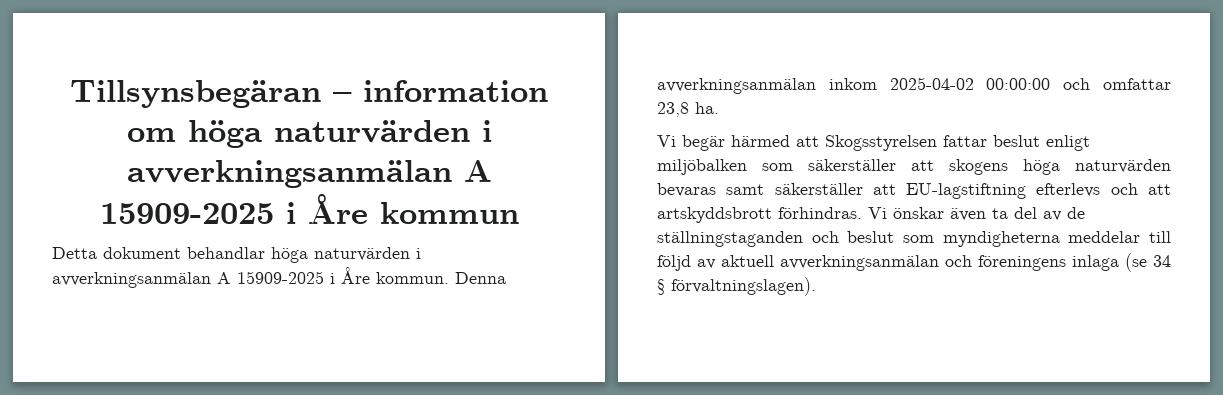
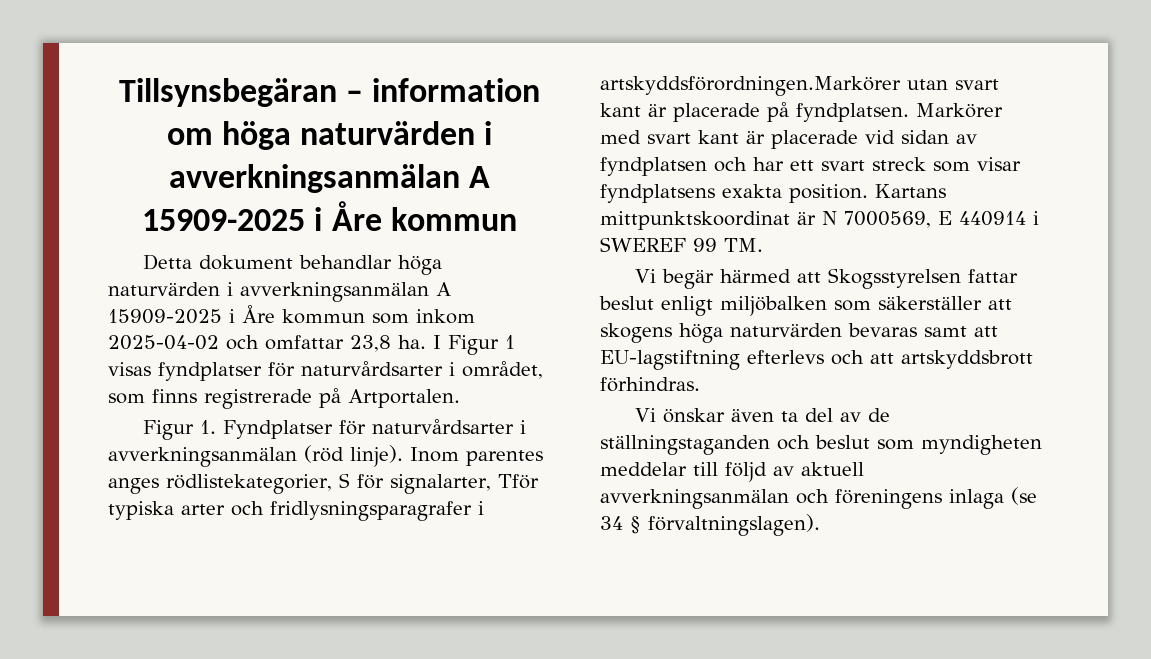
[376,272,506,284] [657,78,816,94] kommun. Denna avverkningsanmälan -> [282,309,409,324] kommun som
[986,78,1051,90] 00:00:00 -> (219, 342) none
(719, 108) none -> [433,335,515,355] [108,361,543,381] [108,388,460,409] [142,419,526,440] [108,445,543,467] [108,473,539,494] [108,501,484,521] [600,76,999,96] [600,102,1003,122] [600,130,977,149] [600,157,1021,176] [600,184,946,203] [600,211,1039,230] [600,237,763,252] I Figur 1 visas fyndplatser för naturvårdsarter i området, som finns registrerade på Artportalen. // Figur 1. Fyndplatser för naturvårdsarter i avverkningsanmälan (röd linje). Inom parentes anges rödlistekategorier, S för signalarter, Tför typiska arter och fridlysningsparagrafer i artskyddsförordningen.Markörer utan svart kant är placerade på fyndplatsen. Markörer med svart kant är placerade vid sidan av fyndplatsen och har ett svart streck som visar fyndplatsens exakta position. Kartans mittpunktskoordinat är N 7000569, E 440914 i SWEREF 99 TM.
[774,183,863,195] säkerställer -> (967, 331) none
(862, 213) none -> (700, 384) //
[942,231,1060,247] myndigheterna -> [921,435,1042,455] myndigheten

